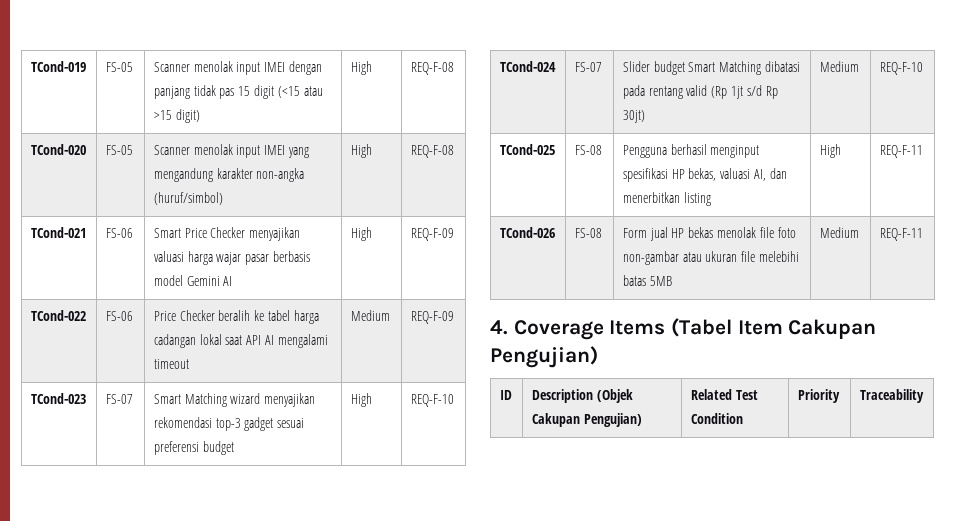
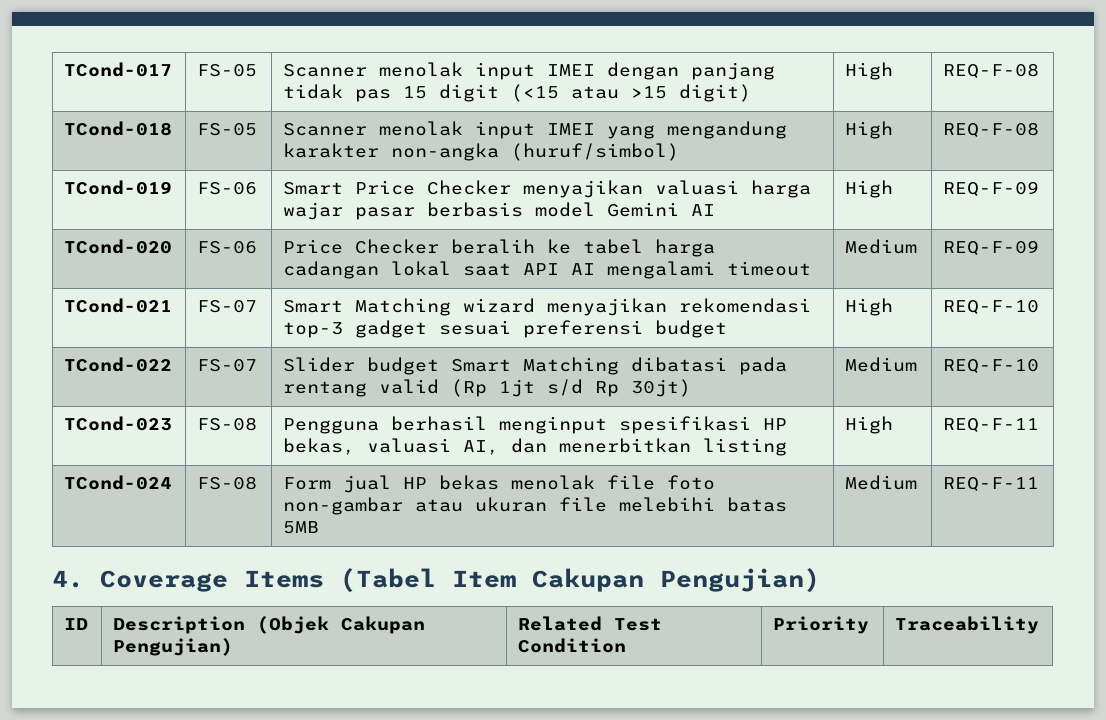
[30,61,86,72] TCond-019 -> [64,62,173,77] TCond-017
[30,144,86,155] TCond-020 -> [64,121,173,136] TCond-018
[30,227,86,238] TCond-021 -> [64,180,173,195] TCond-019
[30,310,86,321] TCond-022 -> [64,239,173,254] TCond-020
[30,393,86,404] TCond-023 -> [64,298,173,313] TCond-021
[499,61,556,72] TCond-024 -> [64,357,173,372] TCond-022
[499,144,555,155] TCond-025 -> [64,416,173,431] TCond-023
[499,227,555,238] TCond-026 -> [64,475,173,490] TCond-024

